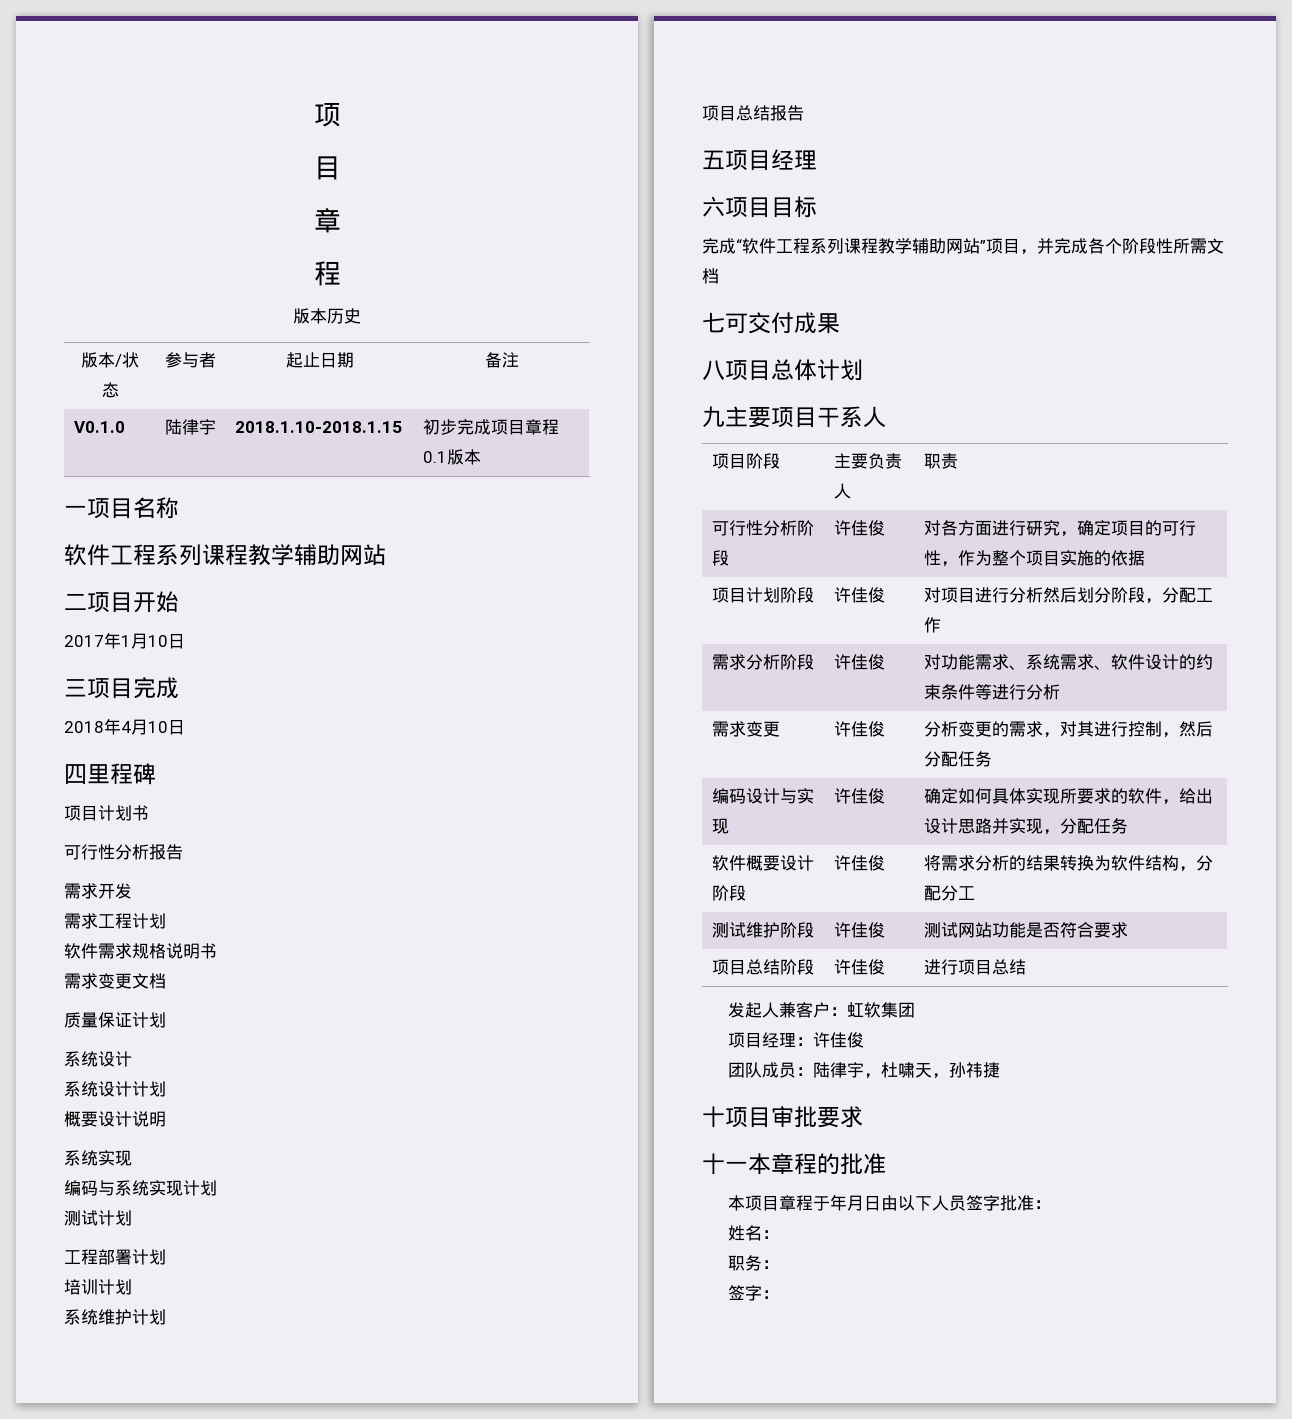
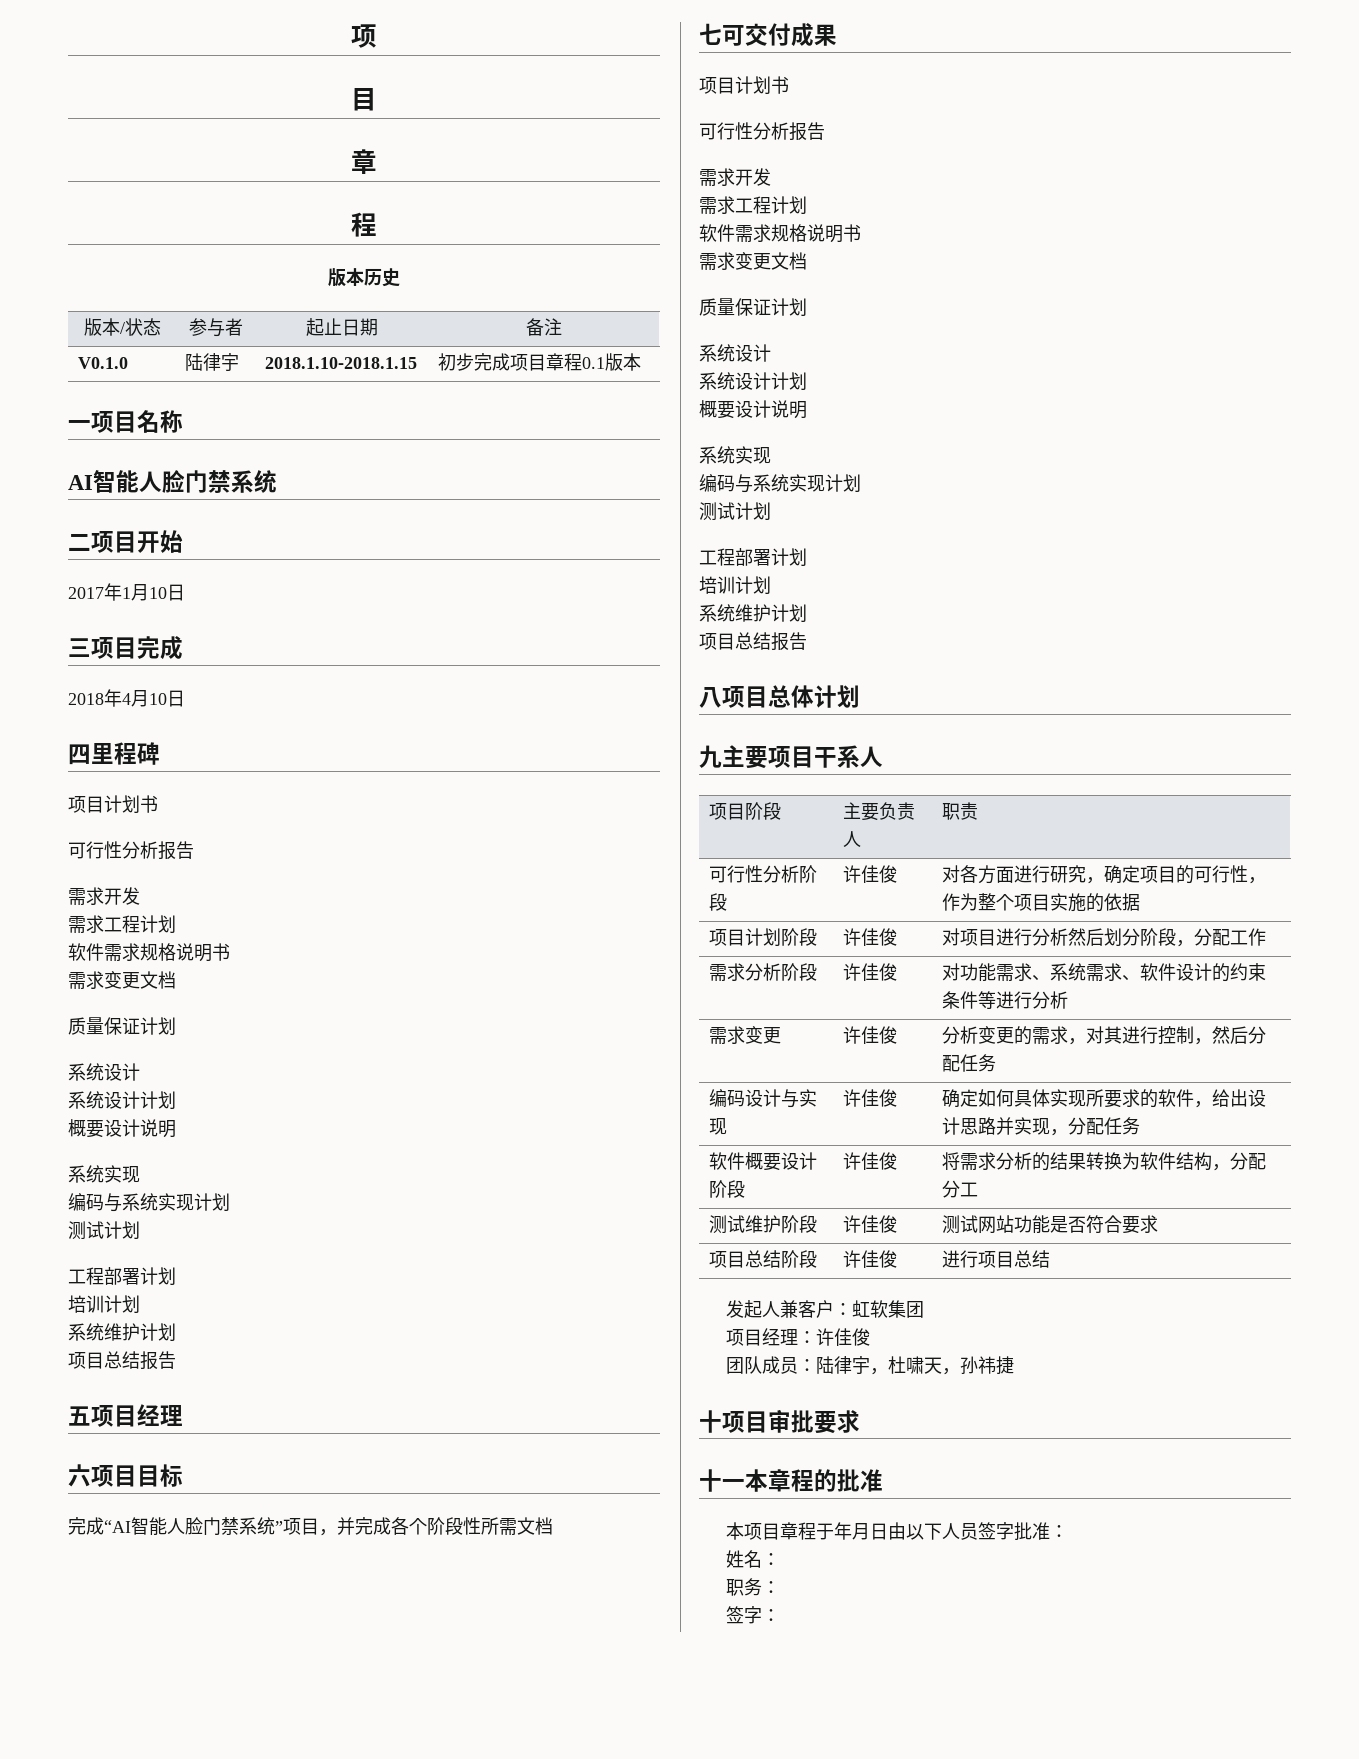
[64,544,386,566] 软件工程系列课程教学辅助网站 -> [68,470,277,493] AI智能人脸门禁系统
[736,238,980,254] “软件工程系列课程教学辅助网站 -> [104,1517,275,1536] “AI智能人脸门禁系统
(840, 323) none -> [699,76,789,94] [699,122,825,141] [699,168,771,186] [699,196,807,214] [699,224,861,243] [699,252,807,270] [699,298,807,316] [699,344,771,362] [699,372,807,390] [699,400,807,419] [699,446,771,464] [699,474,861,493] [699,502,771,521] [699,548,807,566] [699,576,771,594] [699,604,807,622] [699,632,807,651] // 项目计划书 // 可行性分析报告 // 需求开发 // 需求工程计划 // 软件需求规格说明书 // 需求变更文档 // 质量保证计划 // 系统设计 // 系统设计计划 // 概要设计说明 // 系统实现 // 编码与系统实现计划 // 测试计划 // 工程部署计划 // 培训计划 // 系统维护计划 // 项目总结报告

